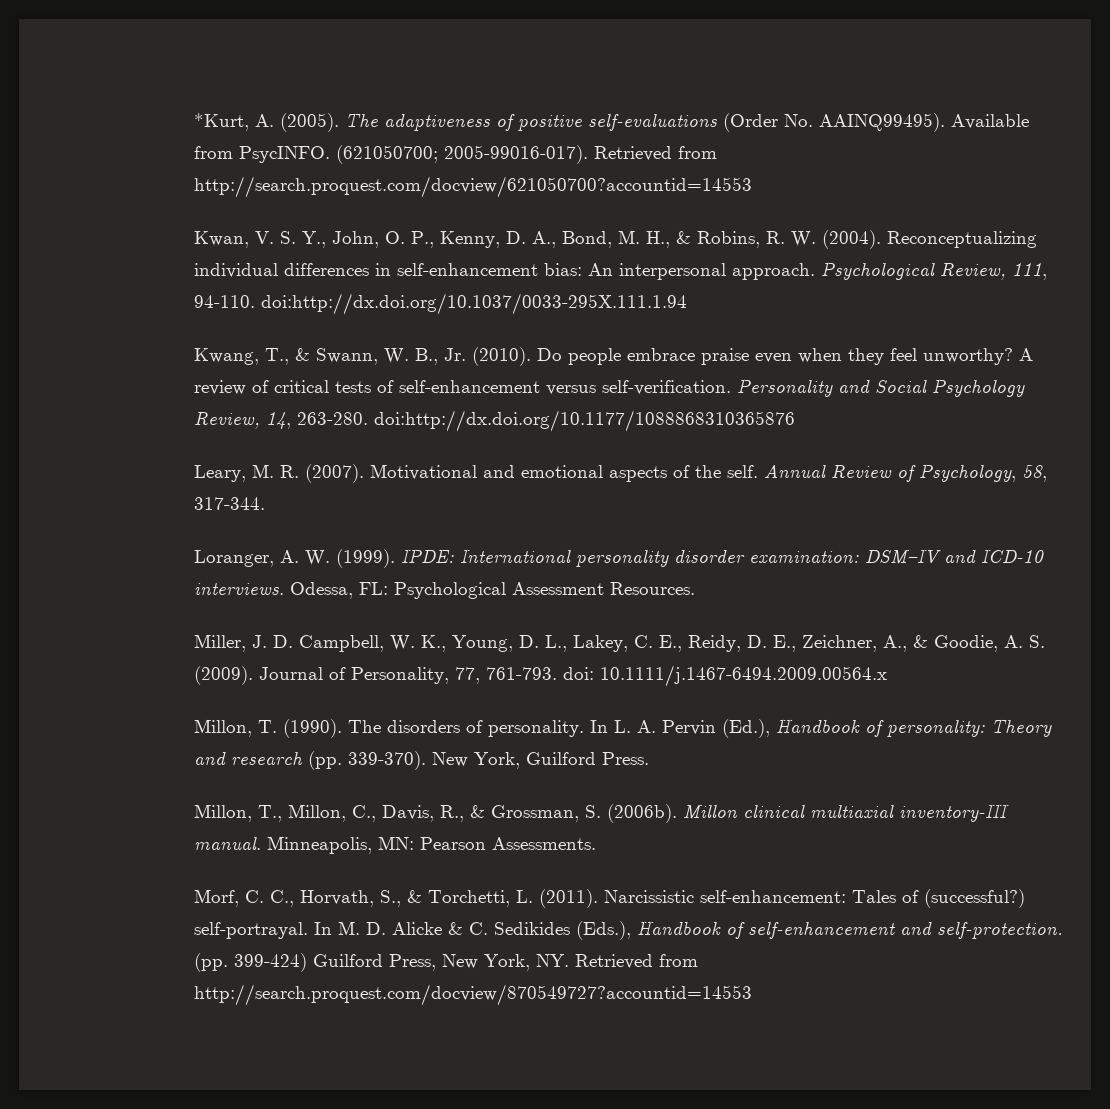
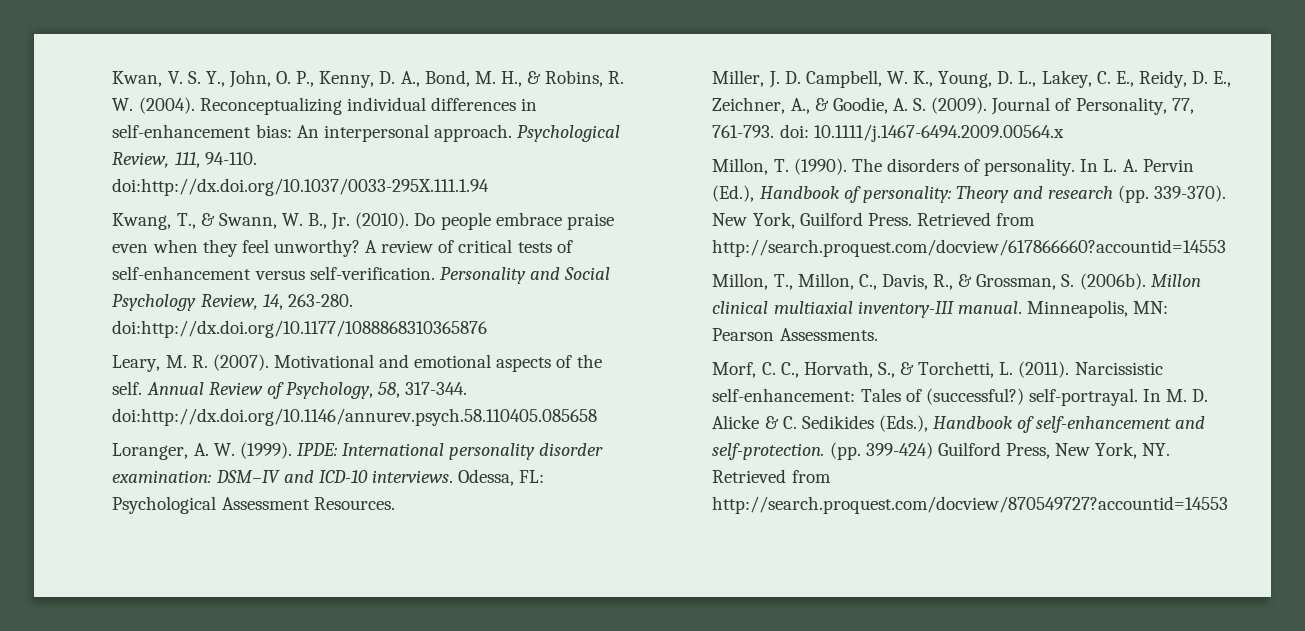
[193,113,1029,132] [193,145,717,164] [193,176,752,198] *Kurt, A. (2005). The adaptiveness of positive self-evaluations (Order No. AAINQ99495). Available from PsycINFO. (621050700; 2005-99016-017). Retrieved from http://search.proquest.com/docview/621050700?accountid=14553 // -> (112, 79) none
(265, 503) none -> [112,408,598,426] doi:http://dx.doi.org/10.1146/annurev.psych.58.110405.085658
(649, 758) none -> [916,212,1036,226] [712,239,1227,257] Retrieved from http://search.proquest.com/docview/617866660?accountid=14553

